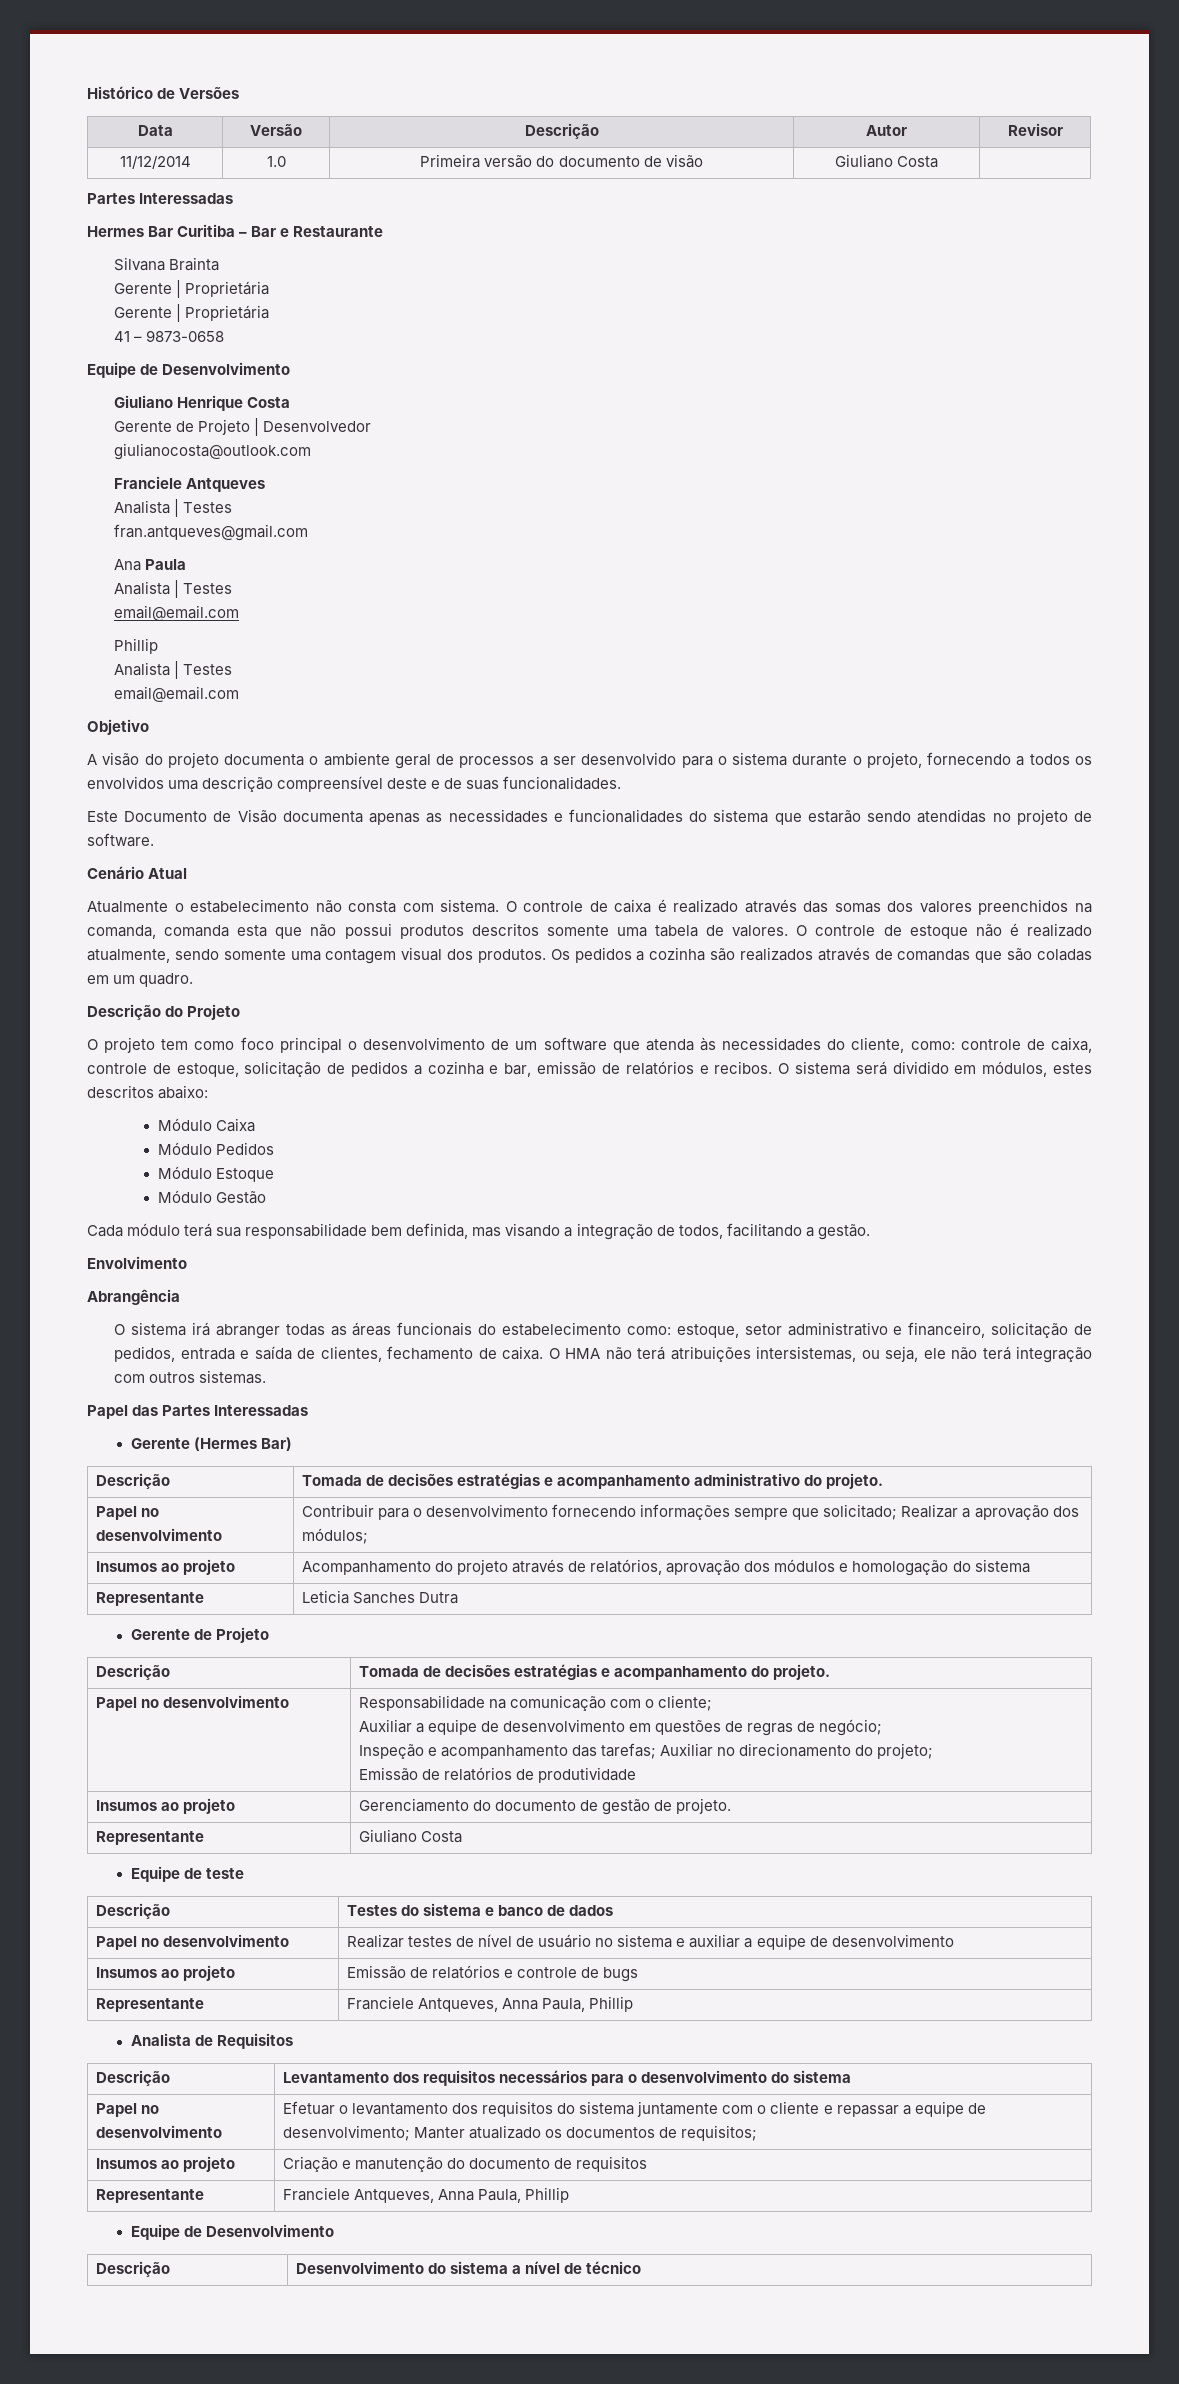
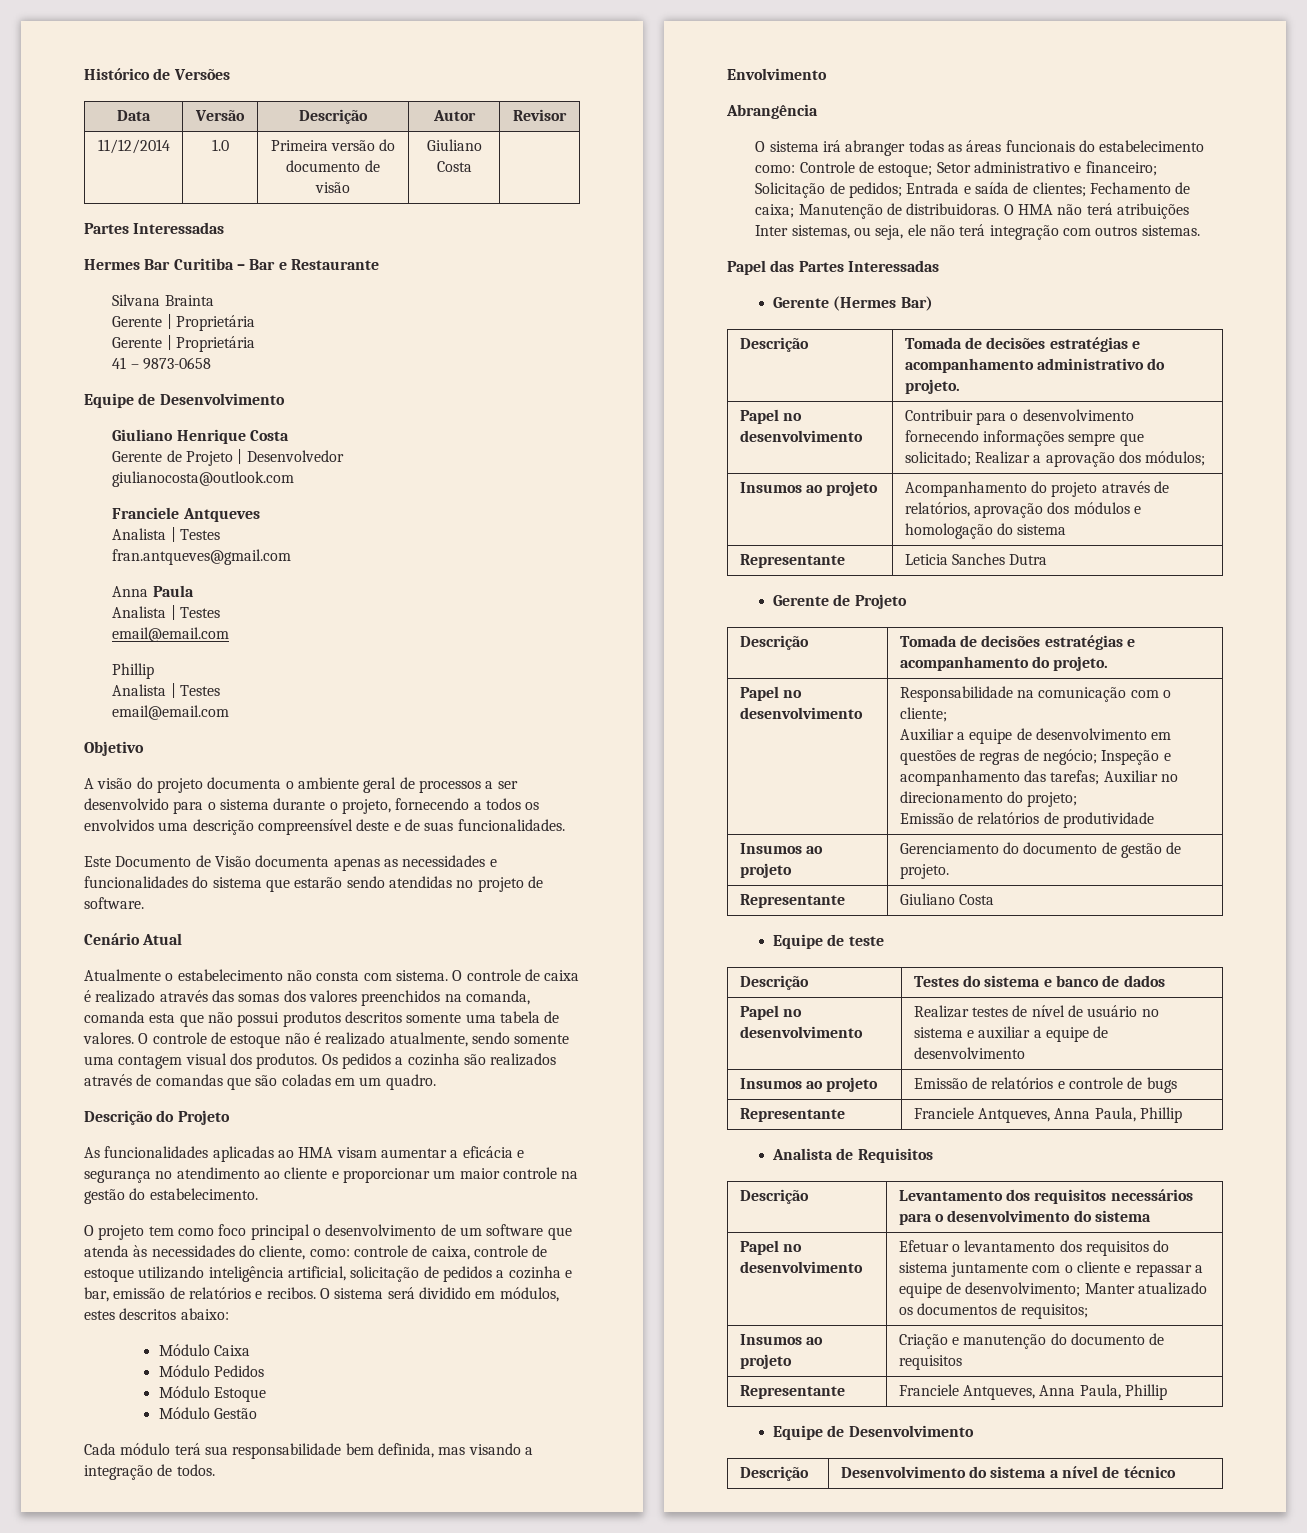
[114,559,142,571] Ana -> [112,586,149,597] Anna
(241, 1012) none -> [84,1146,524,1162] [84,1167,579,1183] [84,1188,258,1204] // As funcionalidades aplicadas ao HMA visam aumentar a eficácia e segurança no atendimento ao cliente e proporcionar um maior controle na gestão do estabelecimento.
[176,1063,239,1077] estoque, -> [84,1266,346,1282] estoque utilizando inteligência artificial,
[678,1223,870,1240] todos, facilitando a gestão. -> [176,1464,215,1476] todos.
[676,1322,1093,1338] [114,1346,544,1362] estoque, setor administrativo e financeiro, solicitação de pedidos, entrada e saída de clientes, fechamento de caixa. -> [799,161,1157,177] [755,182,1191,198] [755,203,1000,219] Controle de estoque; Setor administrativo e financeiro; Solicitação de pedidos; Entrada e saída de clientes; Fechamento de caixa; Manutenção de distribuidoras.
[756,1346,857,1362] intersistemas, -> [755,225,850,239] Inter sistemas,
(883, 1727) // -> (1098, 757) none

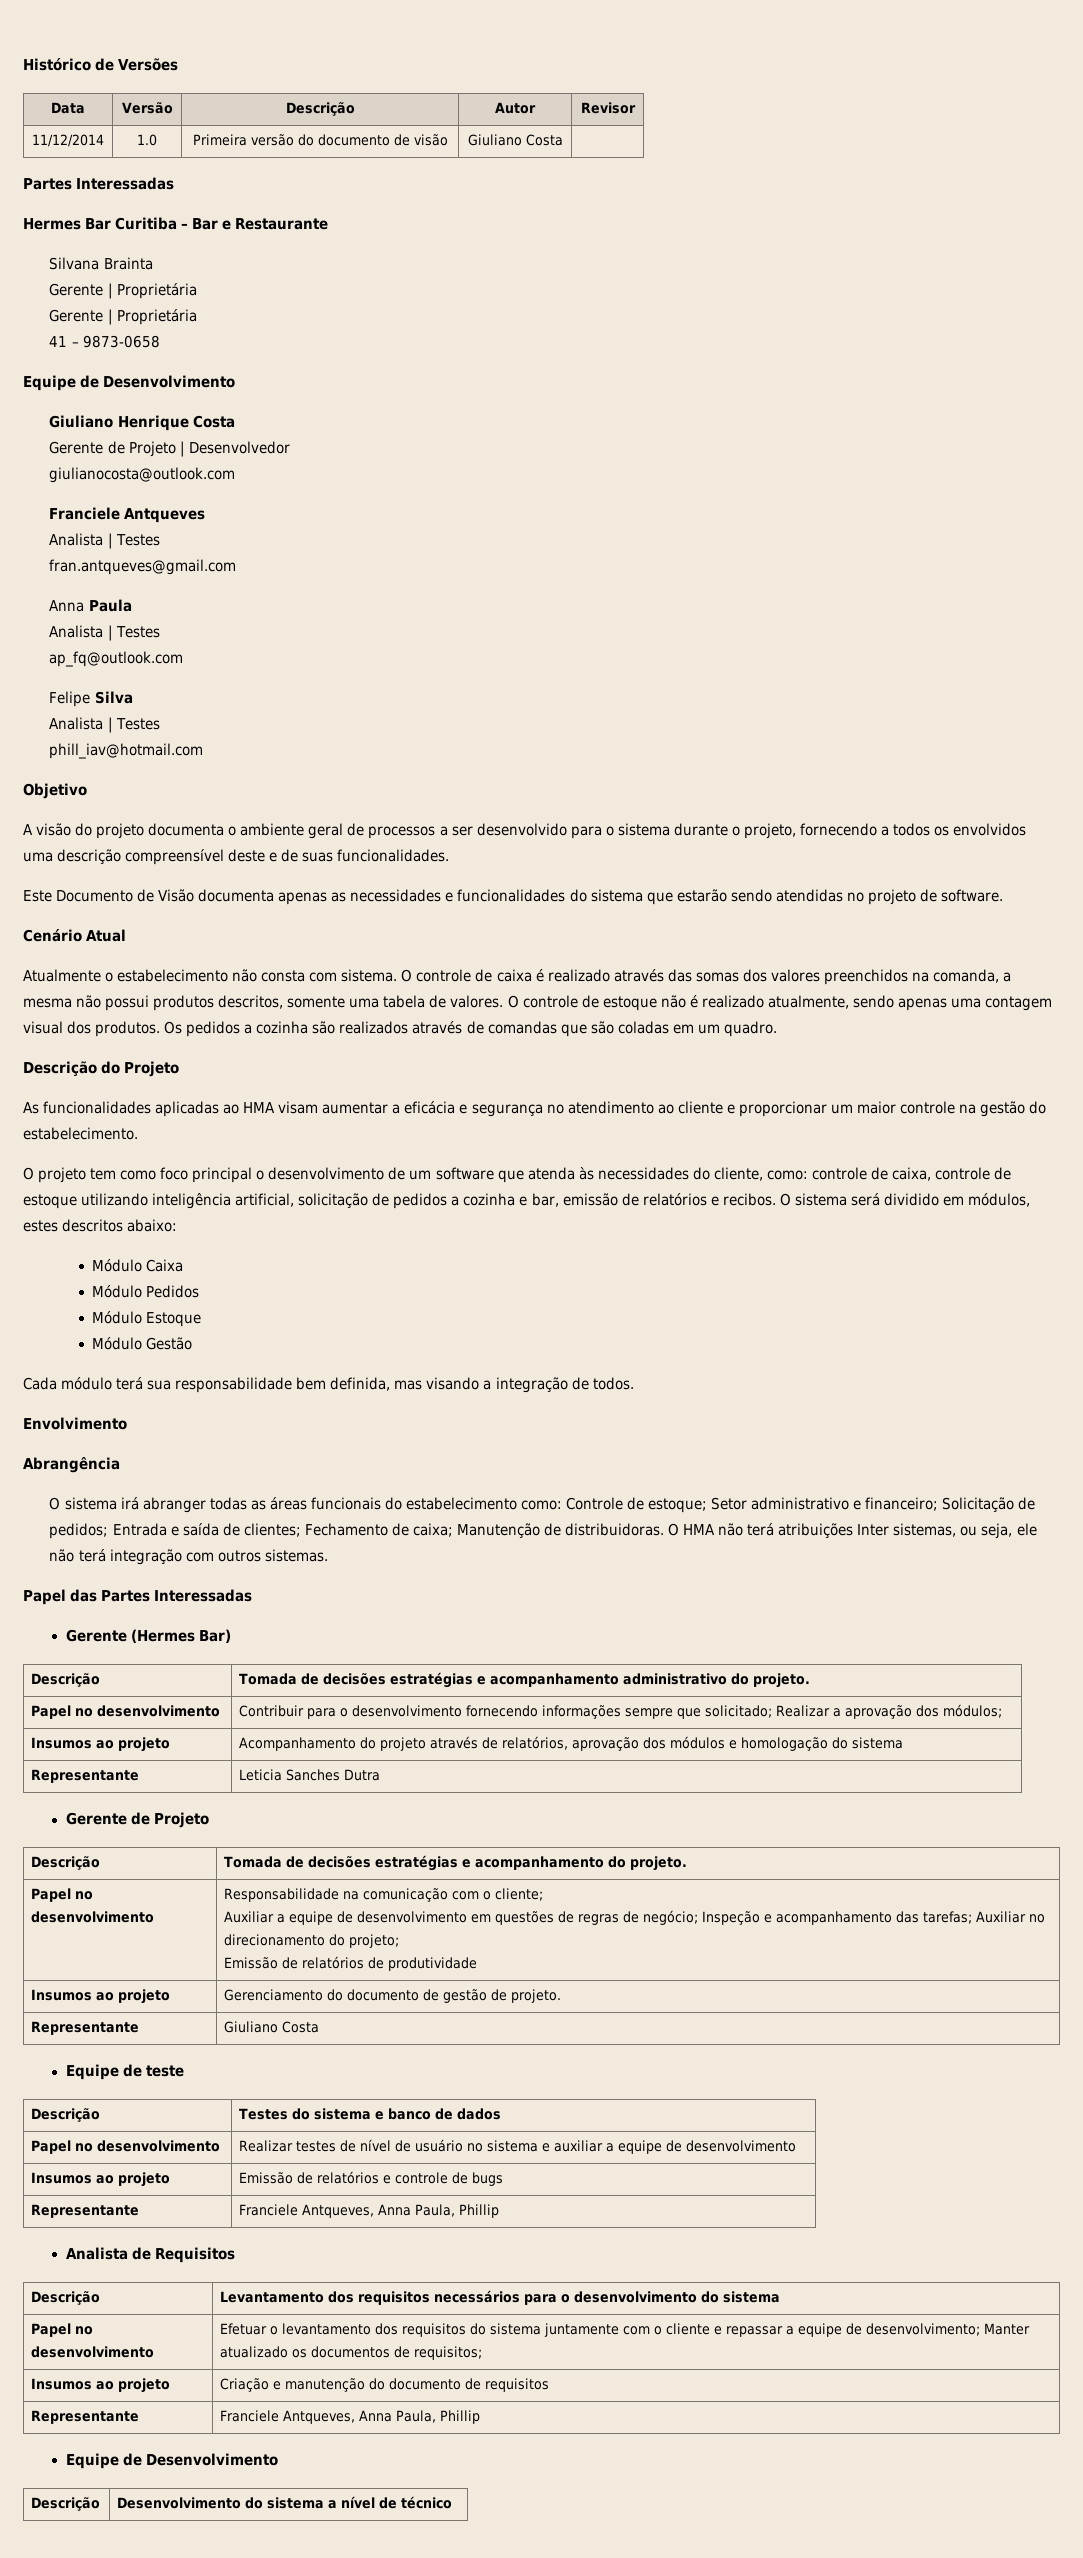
[112,627,230,642] [112,663,155,679] [112,683,221,698] [112,705,230,720] email@email.com // Phillip // Analista | Testes // email@email.com -> [49,651,184,667] [49,691,133,707] [49,717,160,733] [49,743,204,759] ap_fq@outlook.com // Felipe Silva // Analista | Testes // phill_iav@hotmail.com
[84,1011,204,1027] comanda esta que -> [1003,972,1012,982] [23,998,72,1008] a mesma
[344,1011,402,1023] descritos -> [218,995,284,1009] descritos,
[514,1034,570,1044] somente -> [897,998,947,1011] apenas

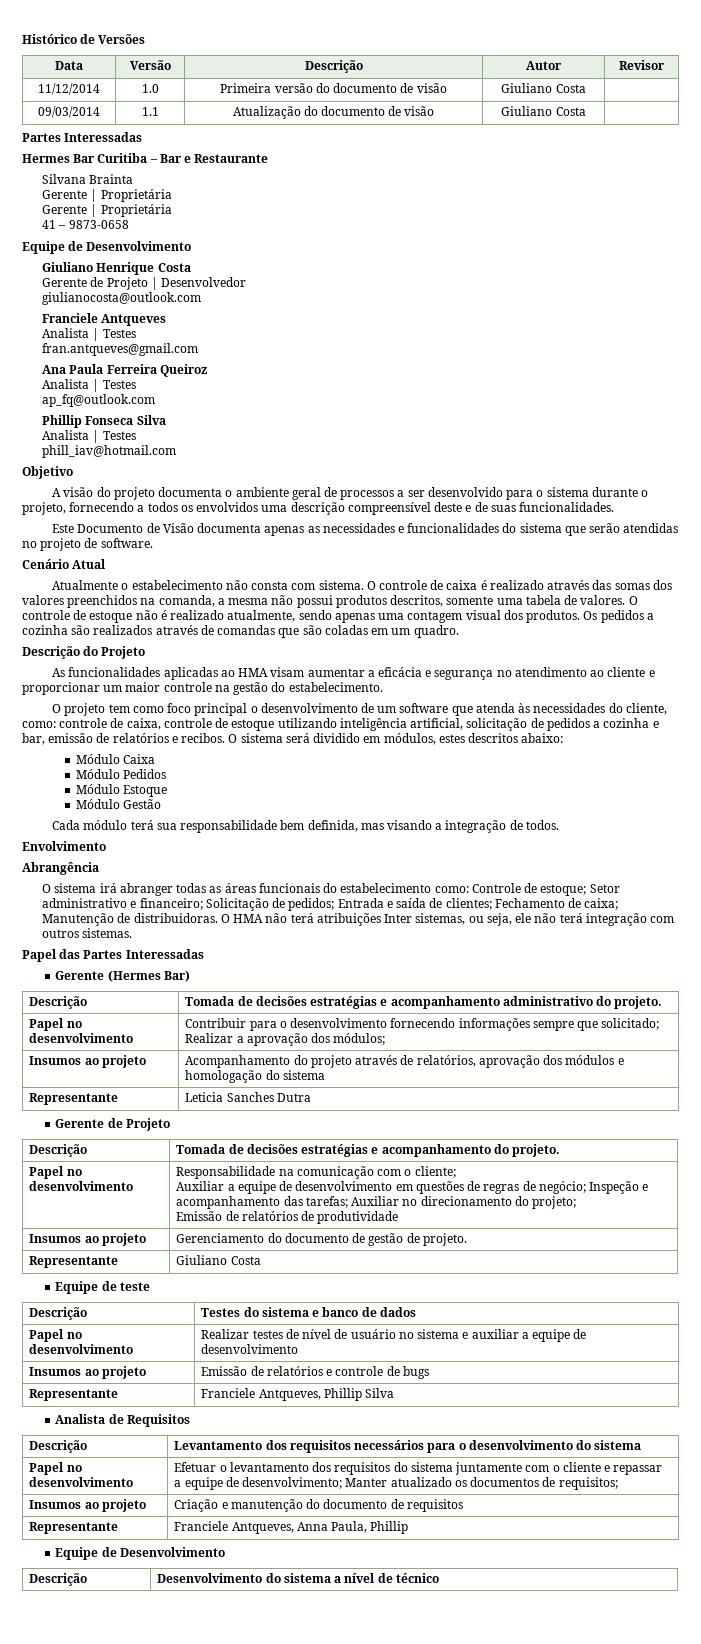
(563, 140) none -> [38,106,100,118] [141,107,159,116] [232,106,435,119] [501,106,586,116] // 09/03/2014 | 1.1 | Atualização do documento de visão | Giuliano Costa |
[49,600,85,612] Anna -> [42,365,67,374] Ana
(132, 605) none -> [106,364,207,377] Ferreira Queiroz
[49,691,91,707] Felipe -> [42,415,134,428] Phillip Fonseca
[676,889,772,902] estarão sendo -> [589,523,621,533] serão
[378,2204,500,2218] Anna Paula, Phillip -> [323,1388,395,1401] Phillip Silva

